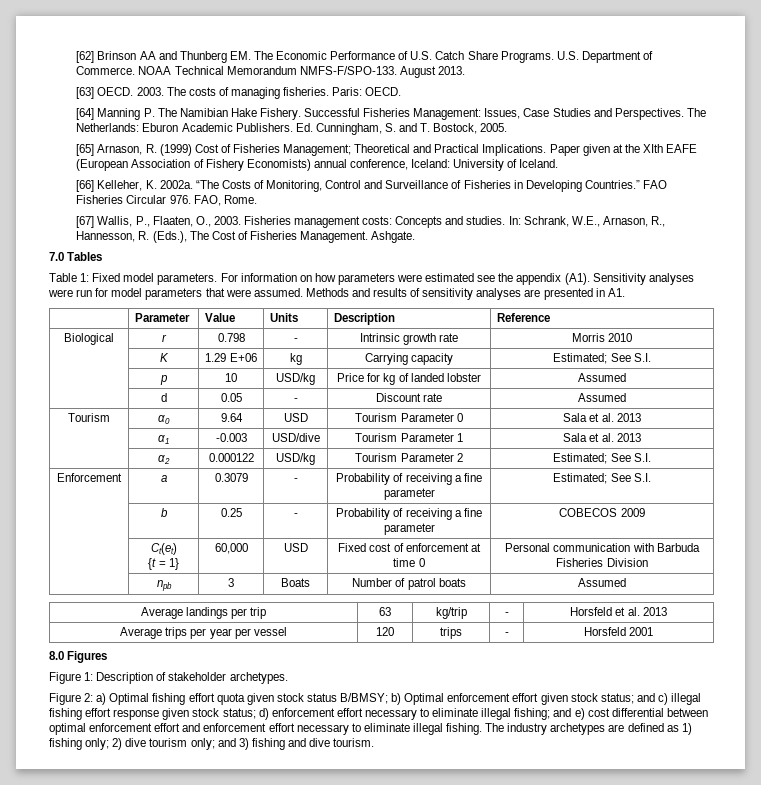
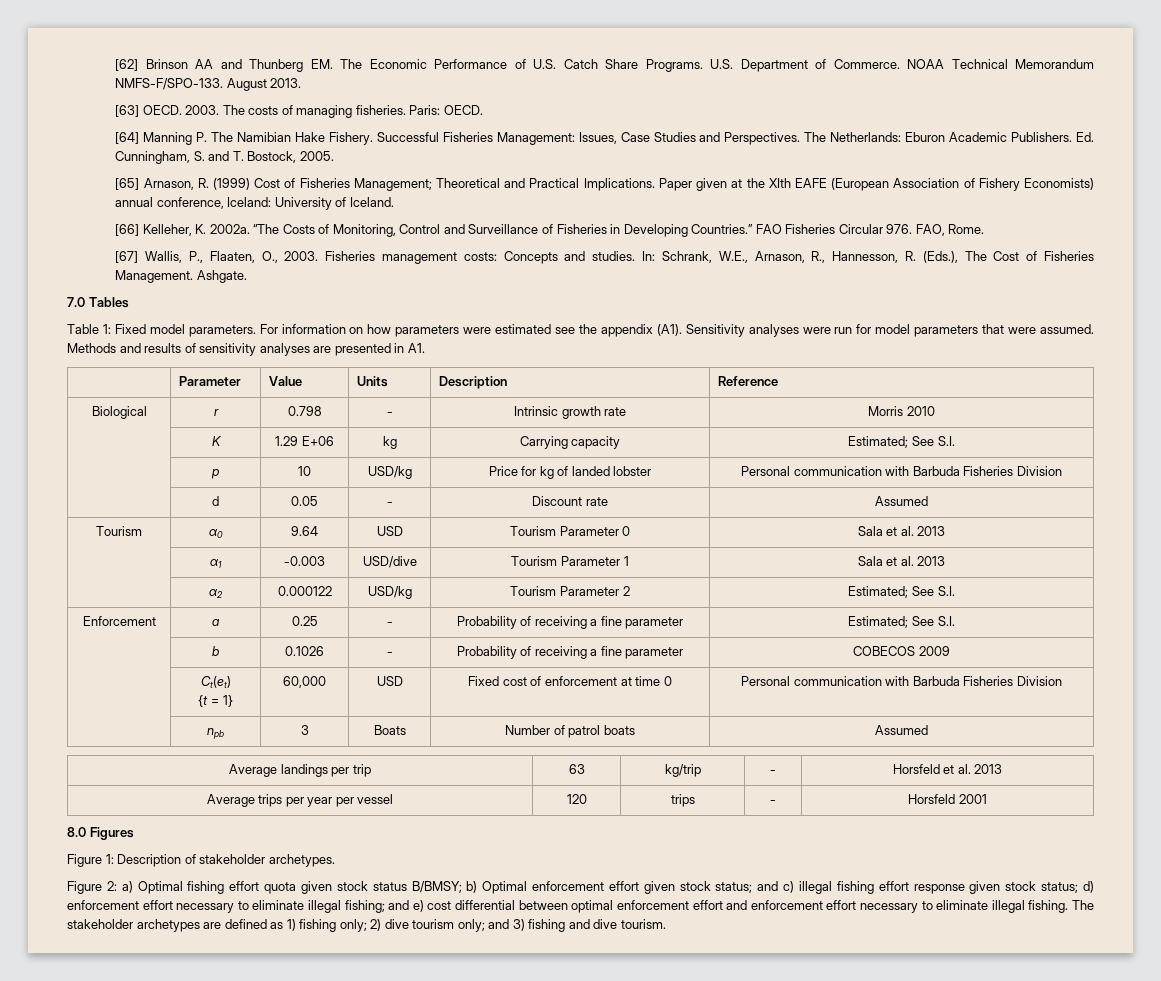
[578,373,626,382] Assumed -> [741,466,1062,476] Personal communication with Barbuda Fisheries Division
[214,473,248,482] 0.3079 -> [291,616,318,626] 0.25
[220,508,242,517] 0.25 -> [285,646,324,656] 0.1026
[507,723,548,735] industry -> [67,919,133,929] stakeholder

